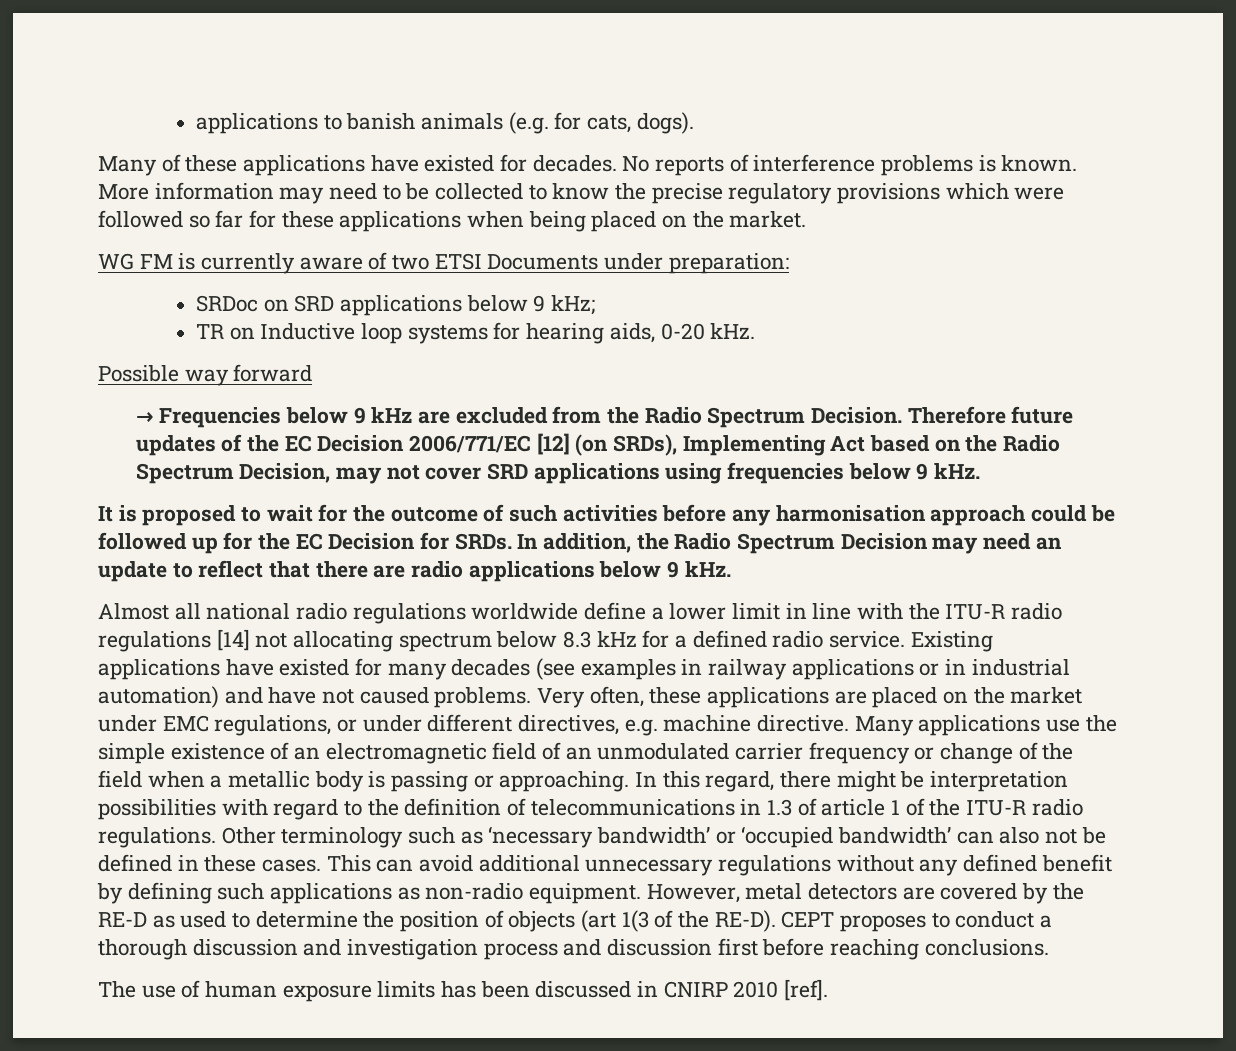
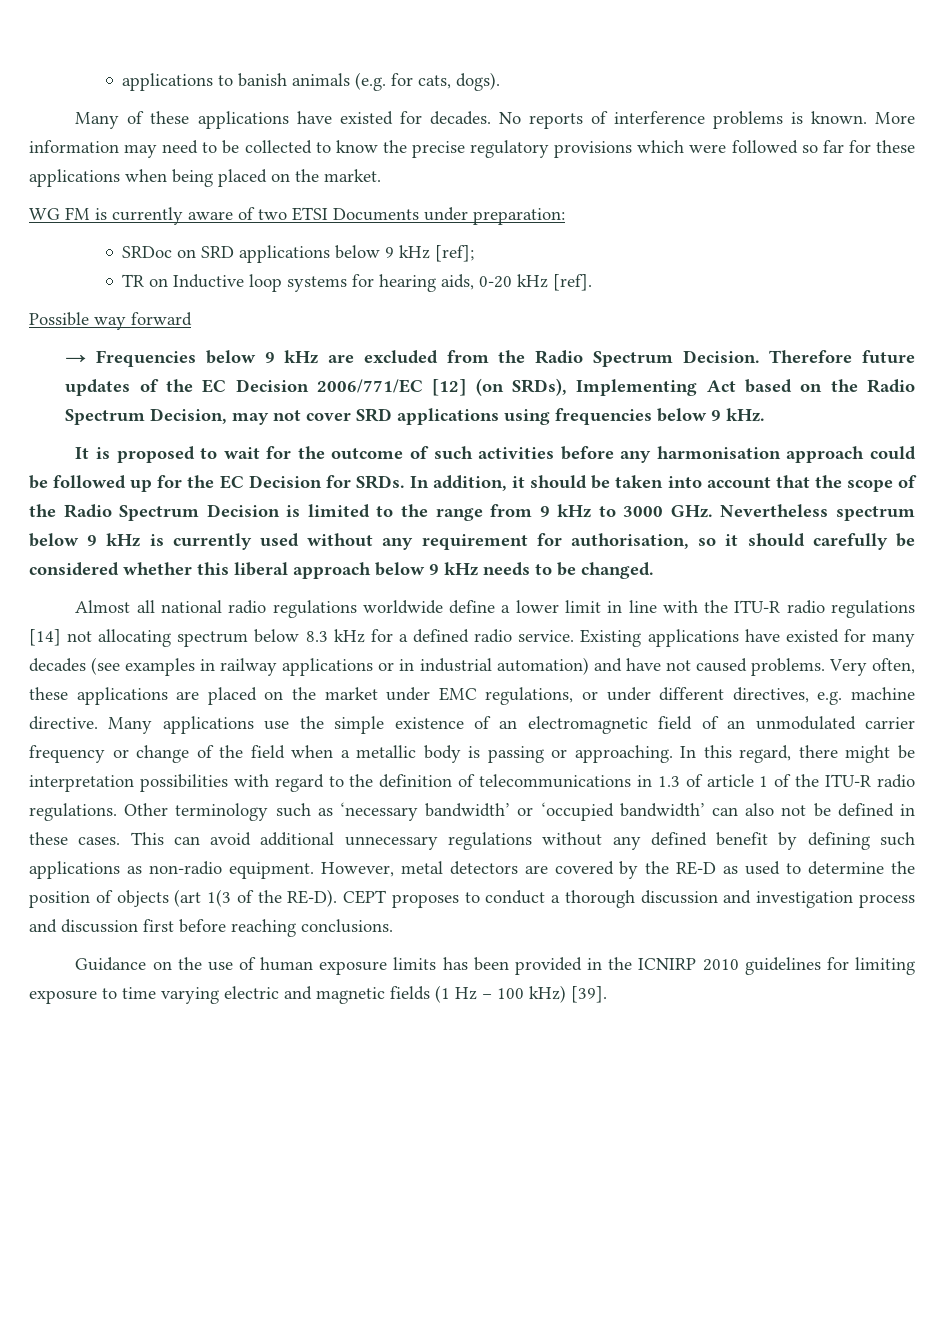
[551,295,596,315] kHz; -> [399,245,475,262] kHz [ref];
[710,323,756,339] kHz. -> [517,274,593,291] kHz [ref].
[636,533,1062,554] [98,560,731,582] the Radio Spectrum Decision may need an update to reflect that there are radio applications below 9 kHz. -> [512,475,918,492] [29,504,915,521] [29,533,916,550] [29,562,654,579] it should be taken into account that the scope of the Radio Spectrum Decision is limited to the range from 9 kHz to 3000 GHz. Nevertheless spectrum below 9 kHz is currently used without any requirement for authorisation, so it should carefully be considered whether this liberal approach below 9 kHz needs to be changed.
[98,981,136,998] The -> [75,957,202,971] Guidance on the
[535,979,829,1001] discussed in CNIRP 2010 [ref]. -> [514,957,916,975] [29,985,607,1004] provided in the ICNIRP 2010 guidelines for limiting exposure to time varying electric and magnetic fields (1 Hz – 100 kHz) [39].

